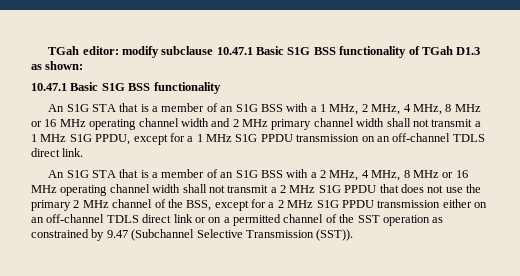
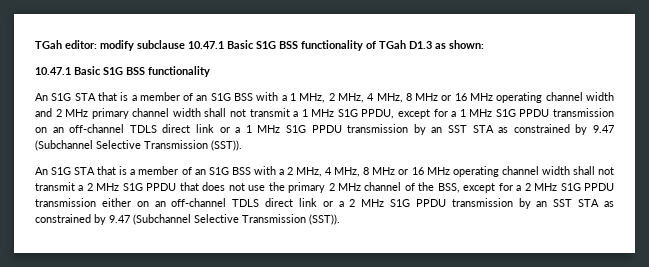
[62,148,84,157] link. -> [195,124,615,135] [35,140,242,151] link or a 1 MHz S1G PPDU transmission by an SST STA as constrained by 9.47 (Subchannel Selective Transmission (SST)).
[208,214,430,226] on a permitted channel of the SST operation -> [338,198,600,209] a 2 MHz S1G PPDU transmission by an SST STA

